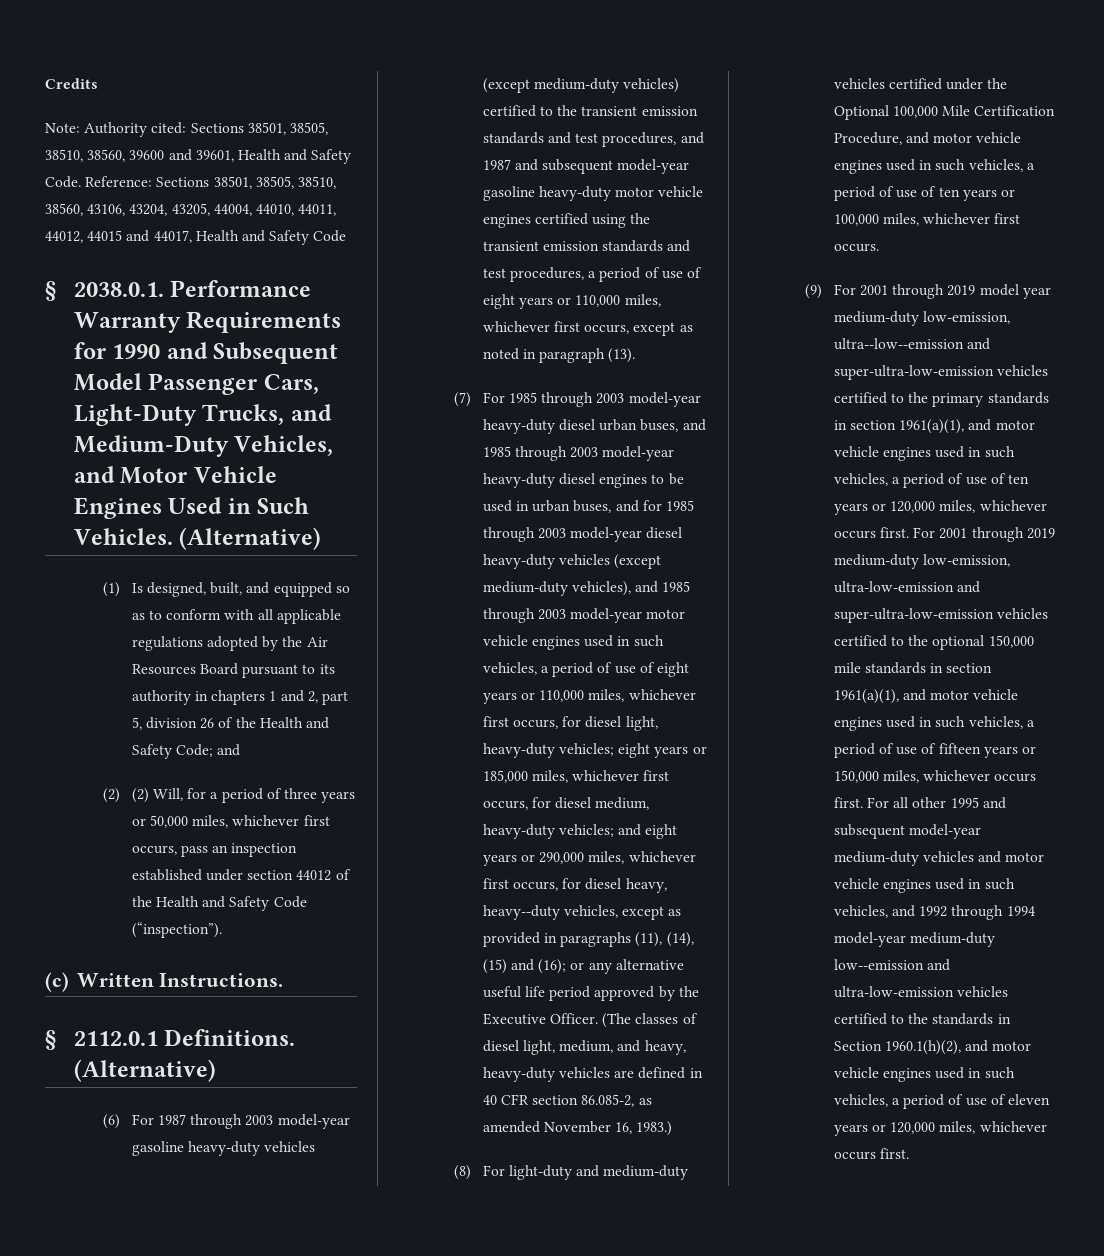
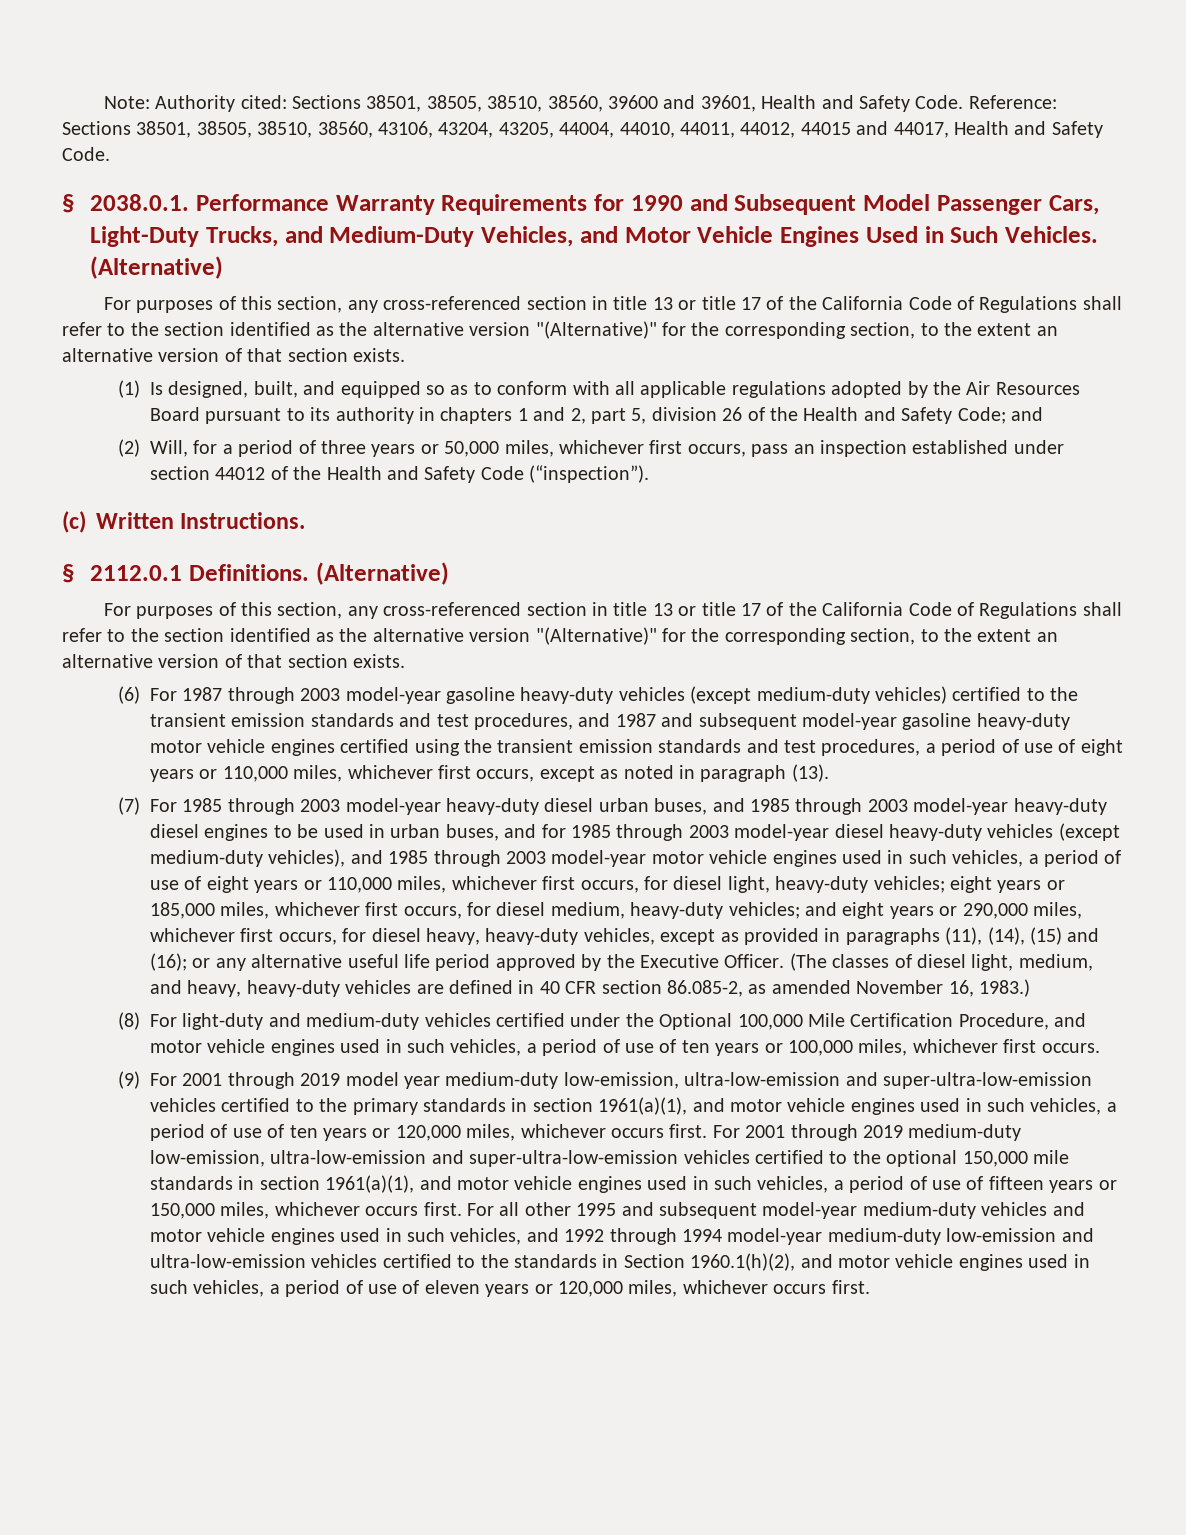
[45,78,98,89] Credits // -> (103, 102) none
[313,230,347,242] Code -> [62,147,110,161] Code.
(322, 538) none -> [103,296,1122,313] [62,321,1058,339] [62,348,405,362] // For purposes of this section, any cross-referenced section in title 13 or title 17 of the California Code of Regulations shall refer to the section identified as the alternative version "(Alternative)" for the corresponding section, to the extent an alternative version of that section exists.
[131,788,149,803] (2) -> (141, 448) none
(216, 1070) none -> [103,602,1122,619] [62,627,1058,645] [62,654,405,668] // For purposes of this section, any cross-referenced section in title 13 or title 17 of the California Code of Regulations shall refer to the section identified as the alternative version "(Alternative)" for the corresponding section, to the extent an alternative version of that section exists.
[482,905,560,920] heavy--duty -> [485,928,579,945] heavy-duty
[833,338,964,350] ultra--low--emission -> [684,1072,841,1086] ultra-low-emission
[833,959,924,970] low--emission -> [946,1228,1057,1242] low-emission

